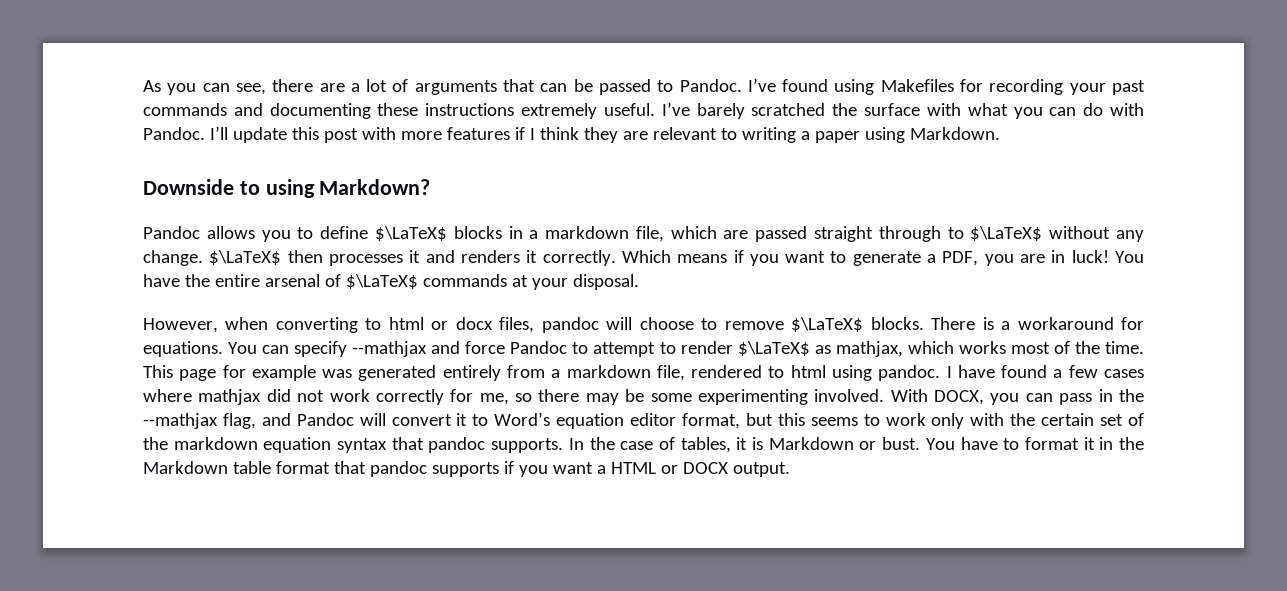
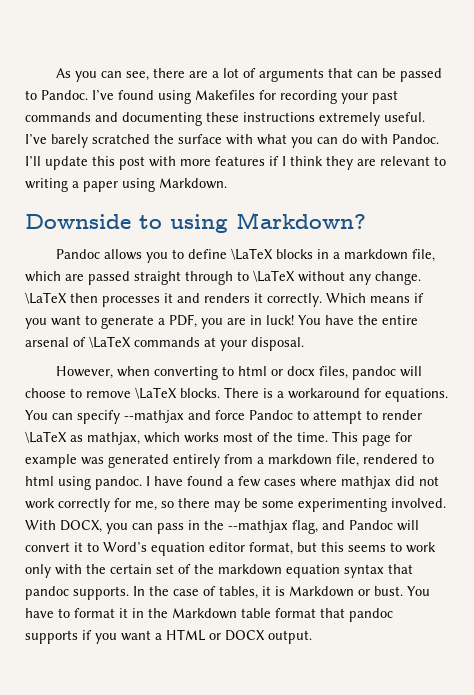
[374,226,447,241] $\LaTeX$ -> [230,248,273,260] \LaTeX
[970,226,1043,241] $\LaTeX$ -> [253,270,295,282] \LaTeX
[209,250,282,265] $\LaTeX$ -> [25,292,67,304] \LaTeX
[345,274,418,289] $\LaTeX$ -> [89,336,131,348] \LaTeX
[791,317,864,332] $\LaTeX$ -> [135,387,177,399] \LaTeX
[737,341,810,356] $\LaTeX$ -> [25,431,67,443] \LaTeX

